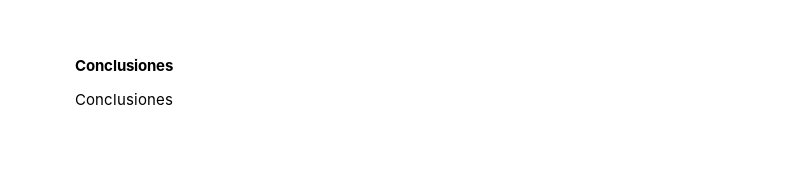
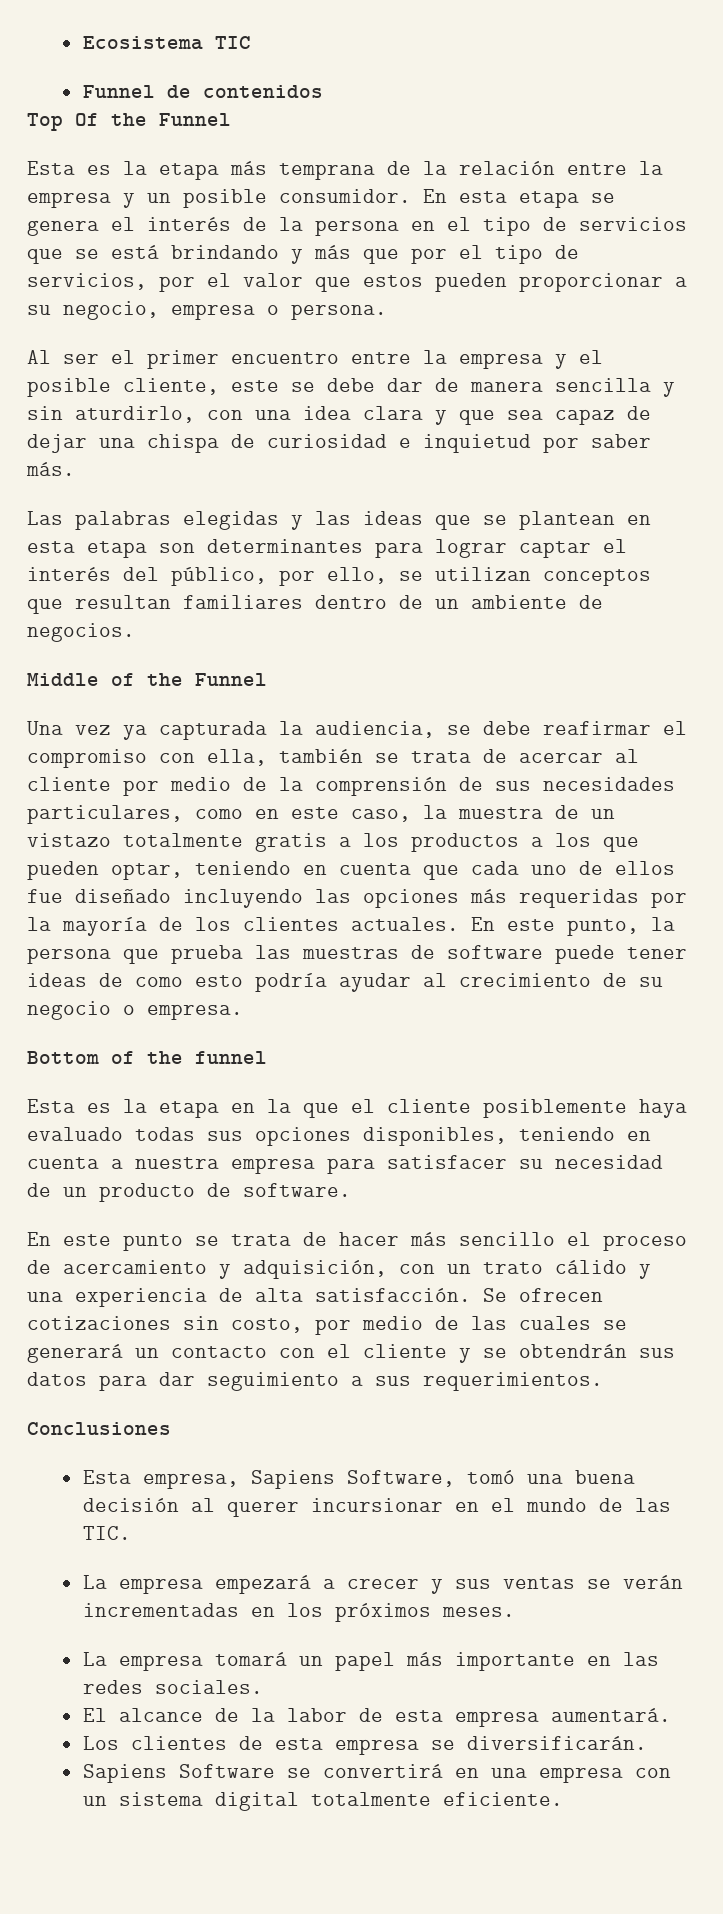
[75,58,173,71] [75,92,173,105] Conclusiones // Conclusiones -> [82,36,251,50] [82,85,323,98] [27,113,231,131] [27,161,663,180] [27,189,615,208] [27,217,687,236] [27,245,579,264] [27,273,687,292] [27,301,387,320] [27,350,603,369] [27,378,675,397] [27,406,651,425] [27,434,651,453] [26,462,75,476] [27,511,651,530] [27,539,627,558] [27,567,651,586] [27,595,603,614] [27,623,135,642] [27,673,267,686] [27,721,687,740] [27,749,639,768] [27,777,675,796] [27,805,615,824] [27,833,639,852] [27,861,675,880] [27,889,687,908] [27,917,675,936] [27,945,687,964] [27,973,663,992] [27,1001,243,1020] [27,1051,267,1064] [27,1099,687,1118] [27,1127,651,1146] [27,1155,663,1174] [27,1183,351,1202] [27,1232,687,1251] [27,1260,651,1279] [27,1288,603,1307] [27,1316,627,1335] [27,1344,675,1363] [27,1372,603,1391] [27,1422,171,1435] [82,1470,635,1489] [82,1498,671,1517] [82,1526,131,1540] [82,1575,683,1594] [82,1603,515,1622] [82,1652,659,1671] [82,1680,263,1694] [82,1708,671,1727] [82,1736,647,1755] [82,1764,671,1783] [82,1792,563,1811] Ecosistema TIC // Funnel de contenidos // Top Of the Funnel // Esta es la etapa más temprana de la relación entre la empresa y un posible consumidor. En esta etapa se genera el interés de la persona en el tipo de servicios que se está brindando y más que por el tipo de servicios, por el valor que estos pueden proporcionar a su negocio, empresa o persona. // Al ser el primer encuentro entre la empresa y el posible cliente, este se debe dar de manera sencilla y sin aturdirlo, con una idea clara y que sea capaz de dejar una chispa de curiosidad e inquietud por saber más. // Las palabras elegidas y las ideas que se plantean en esta etapa son determinantes para lograr captar el interés del público, por ello, se utilizan conceptos que resultan familiares dentro de un ambiente de negocios. // Middle of the Funnel // Una vez ya capturada la audiencia, se debe reafirmar el compromiso con ella, también se trata de acercar al cliente por medio de la comprensión de sus necesidades particulares, como en este caso, la muestra de un vistazo totalmente gratis a los productos a los que pueden optar, teniendo en cuenta que cada uno de ellos fue diseñado incluyendo las opciones más requeridas por la mayoría de los clientes actuales. En este punto, la persona que prueba las muestras de software puede tener ideas de como esto podría ayudar al crecimiento de su negocio o empresa. // Bottom of the funnel // Esta es la etapa en la que el cliente posiblemente haya evaluado todas sus opciones disponibles, teniendo en cuenta a nuestra empresa para satisfacer su necesidad de un producto de software. // En este punto se trata de hacer más sencillo el proceso de acercamiento y adquisición, con un trato cálido y una experiencia de alta satisfacción. Se ofrecen cotizaciones sin costo, por medio de las cuales se generará un contacto con el cliente y se obtendrán sus datos para dar seguimiento a sus requerimientos. // Conclusiones // Esta empresa, Sapiens Software, tomó una buena decisión al querer incursionar en el mundo de las TIC. // La empresa empezará a crecer y sus ventas se verán incrementadas en los próximos meses. // La empresa tomará un papel más importante en las redes sociales. // El alcance de la labor de esta empresa aumentará. // Los clientes de esta empresa se diversificarán. // Sapiens Software se convertirá en una empresa con un sistema digital totalmente eficiente.

